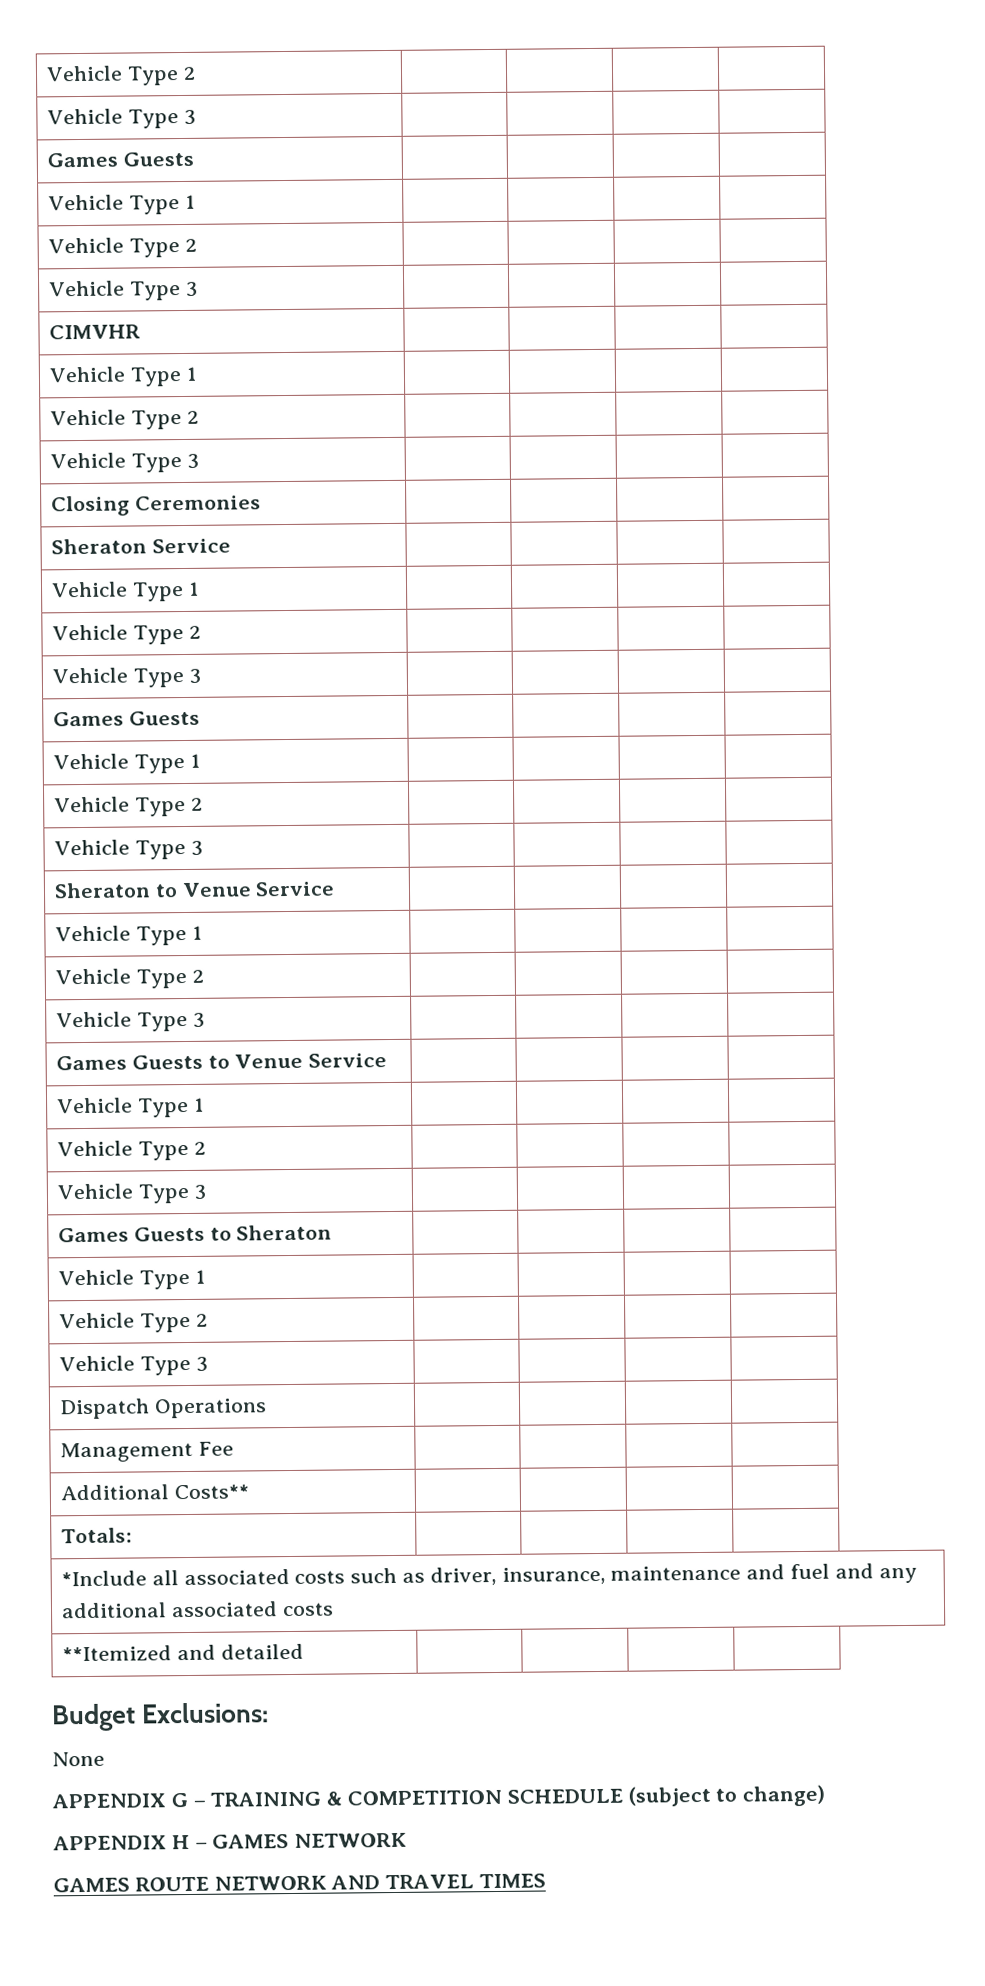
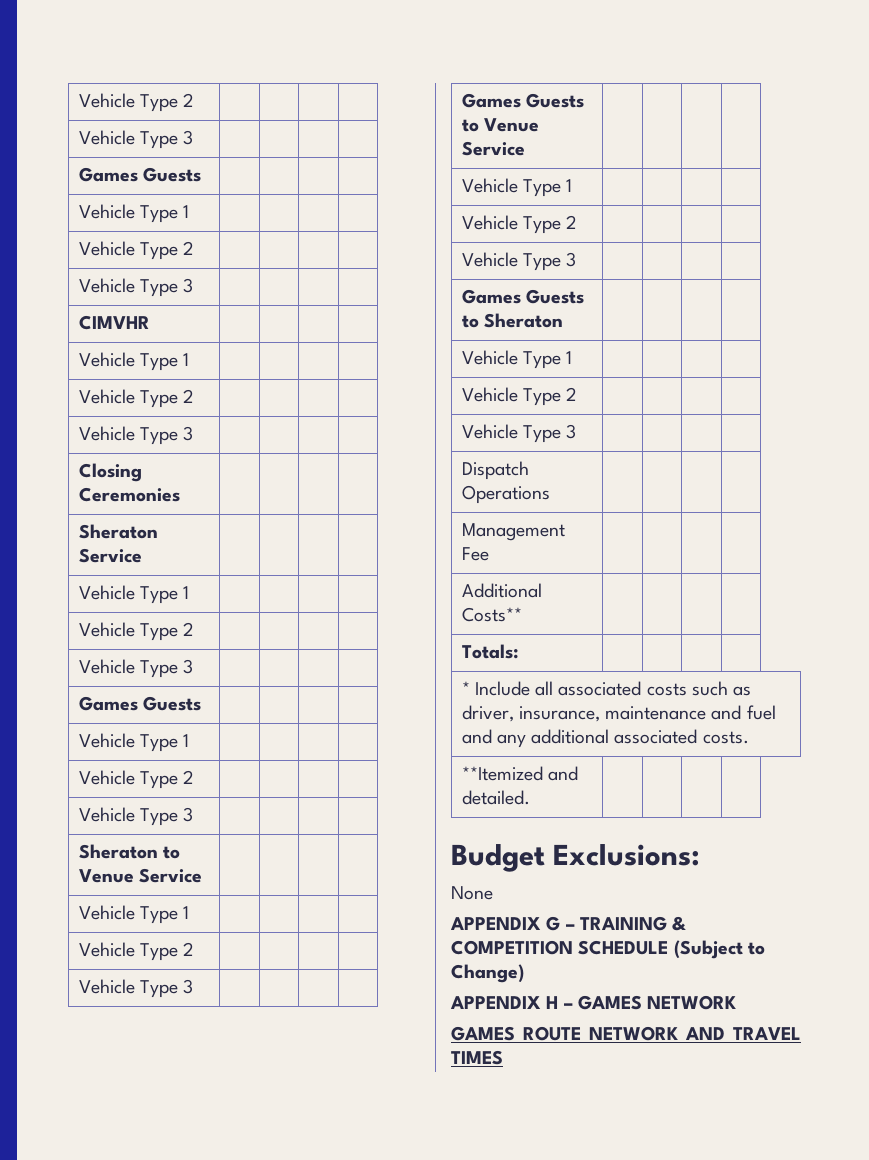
[60,1570,147,1587] *Include -> [461,681,530,696] * Include
[281,1602,334,1617] costs -> [702,731,749,744] costs.
[220,1643,304,1660] detailed -> [461,790,530,805] detailed.
[627,1784,826,1807] (subject to change) -> [673,940,765,959] [451,964,524,983] (Subject to Change)

